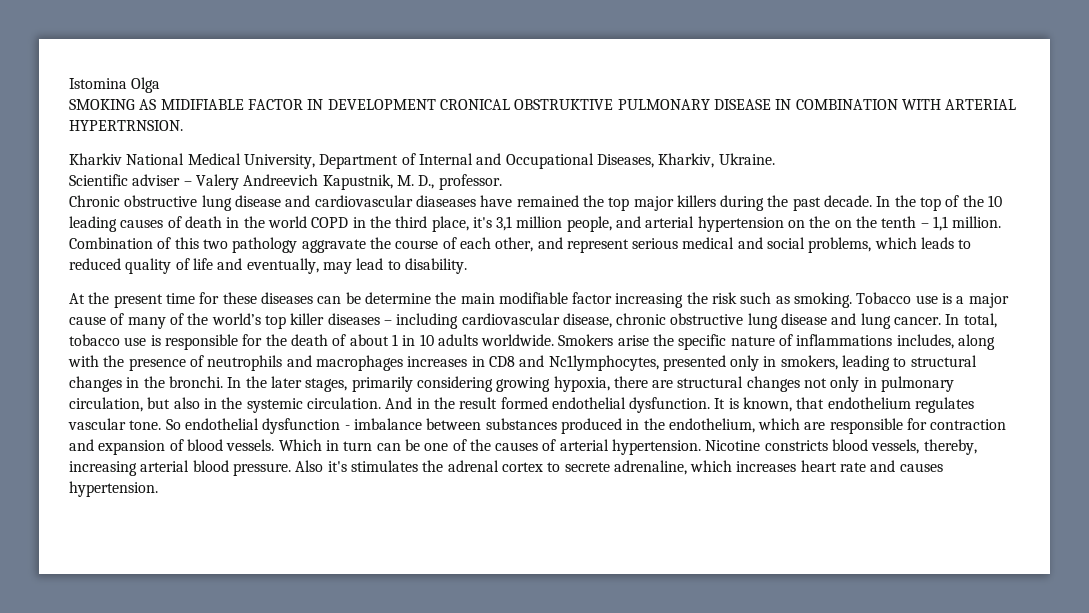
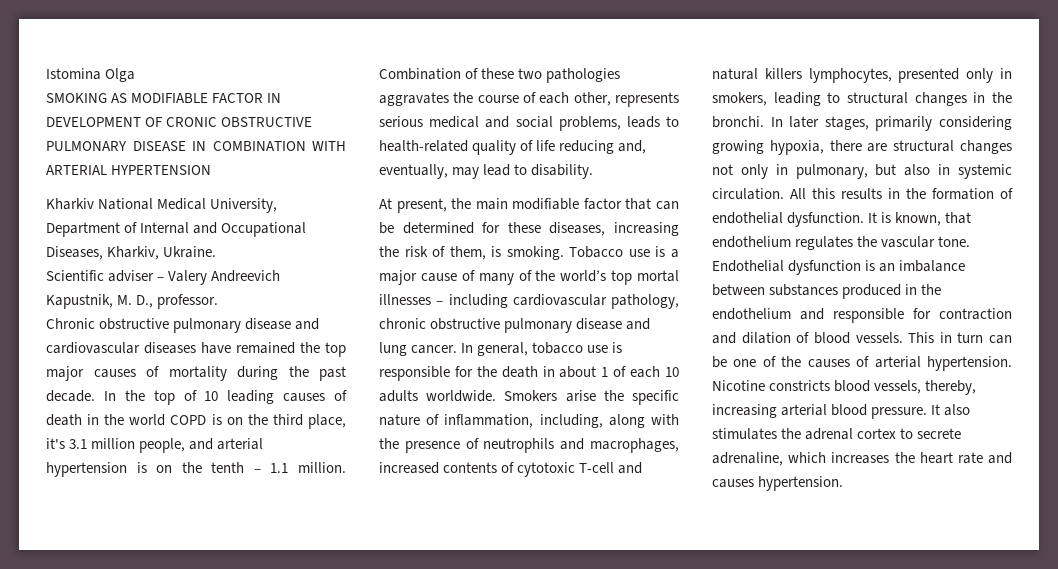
[160,99,244,110] MIDIFIABLE -> [131,93,209,103] MODIFIABLE
[439,99,614,110] CRONICAL OBSTRUKTIVE -> [145,117,313,127] OF CRONIC OBSTRUCTIVE
[69,120,183,131] HYPERTRNSION. -> [111,165,212,175] HYPERTENSION
[201,195,232,211] lung -> [173,318,242,333] pulmonary
[415,195,476,207] diaseases -> [144,342,196,354] diseases
[676,195,716,207] killers -> [93,366,227,381] causes of mortality
[962,195,984,207] the -> (197, 395) none
[352,217,366,228] in -> [211,414,243,425] is on
[496,216,513,231] 3,1 -> [69,439,88,449] 3.1
[788,216,831,228] on the -> [136,462,147,473] is
[933,216,949,231] 1,1 -> [270,463,289,473] 1.1
[174,237,366,253] this two pathology aggravate -> [481,68,621,83] [379,92,449,106] these two pathologies aggravates
[537,237,629,253] and represent -> [615,92,679,107] represents
[874,237,917,249] which -> (621, 123) none
[69,258,121,270] reduced -> [379,140,468,152] health-related
[217,258,243,270] and -> [559,140,647,154] reducing and,
[88,292,790,308] the present time for these diseases can be determine the main modifiable factor increasing the risk such as -> [396,198,679,213] [379,222,679,236] [379,246,502,260] present, the main modifiable factor that can be determined for these diseases, increasing the risk of them, is
[290,313,380,325] killer diseases -> [637,270,679,282] [379,294,431,305] mortal illnesses
[562,313,612,328] disease, -> [611,294,679,309] pathology,
[747,313,778,329] lung -> [504,318,573,333] pulmonary
[963,313,997,328] total, -> [477,342,529,356] general,
[332,334,347,346] of -> [542,366,555,377] in
[402,335,416,346] in -> [613,366,661,378] of each
[796,334,954,349] inflammations includes, -> [444,414,603,428] inflammation, including,
[315,355,659,371] macrophages increases in CD8 and Nc1lymphocytes, -> [590,438,679,453] [379,462,643,477] [712,68,892,83] macrophages, increased contents of cytotoxic T-cell and natural killers lymphocytes,
[245,376,267,388] the -> (783, 122) none
[881,376,955,392] [69,397,143,412] pulmonary circulation, -> [795,164,868,179] pulmonary,
[221,397,243,409] the -> (951, 169) none
[385,397,548,409] And in the result formed -> [790,188,1013,200] All this results in the formation of
(975, 405) none -> [857,236,878,247] the
[165,418,350,434] So endothelial dysfunction - -> [712,260,896,275] Endothelial dysfunction is an
[668,418,826,433] endothelium, which are -> [712,308,824,320] endothelium and
[98,440,166,455] expansion -> [741,332,791,344] dilation
[278,439,322,451] Which -> [908,332,935,343] This
[295,460,347,472] Also it's -> [931,404,971,416] It also
(797, 466) none -> [894,452,915,463] the

